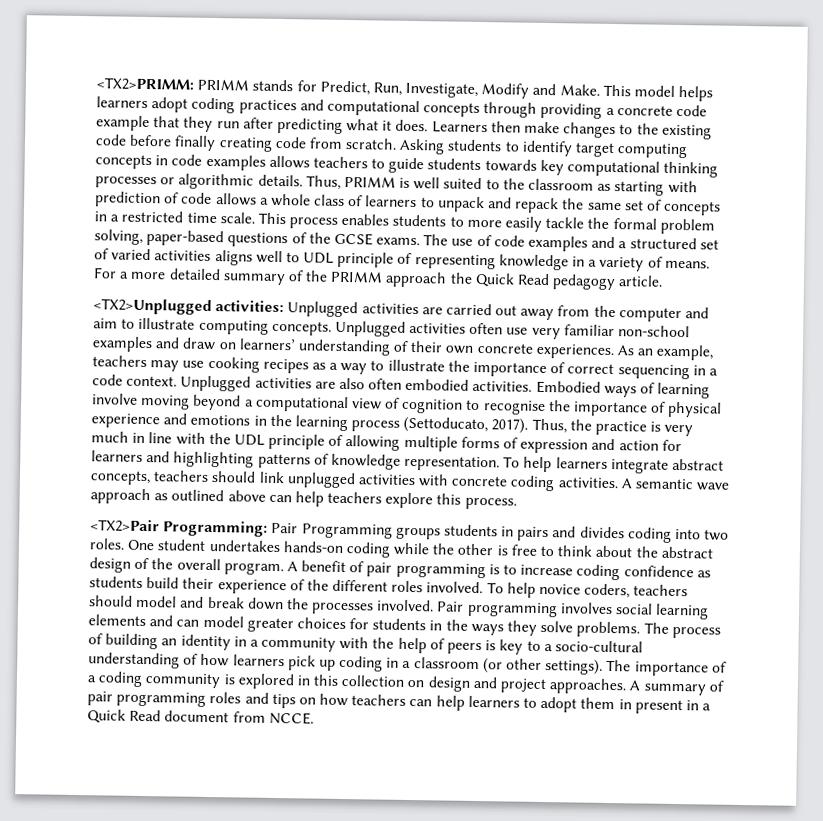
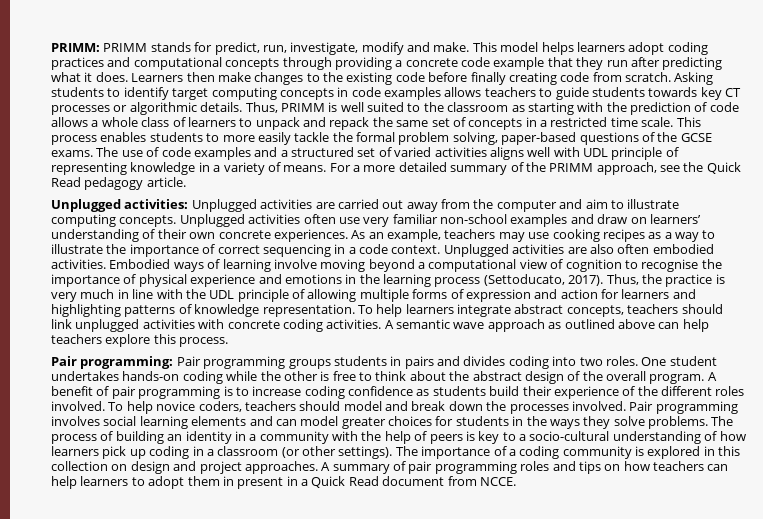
[96,77,194,91] <TX2>PRIMM: -> [51,43,100,52] PRIMM:
[319,80,600,99] Predict, Run, Investigate, Modify and Make. -> [214,42,470,55] predict, run, investigate, modify and make.
[567,160,719,178] computational thinking -> [725,88,741,97] CT
(698, 187) none -> [606,102,627,112] the
[285,252,300,263] to -> [553,147,580,157] with
[385,271,448,288] approach -> [596,162,680,175] approach, see
[93,298,212,315] <TX2>Unplugged -> [51,199,121,212] Unplugged
[90,519,393,539] <TX2>Pair Programming: Pair Programming -> [51,356,286,369] Pair programming: Pair programming

